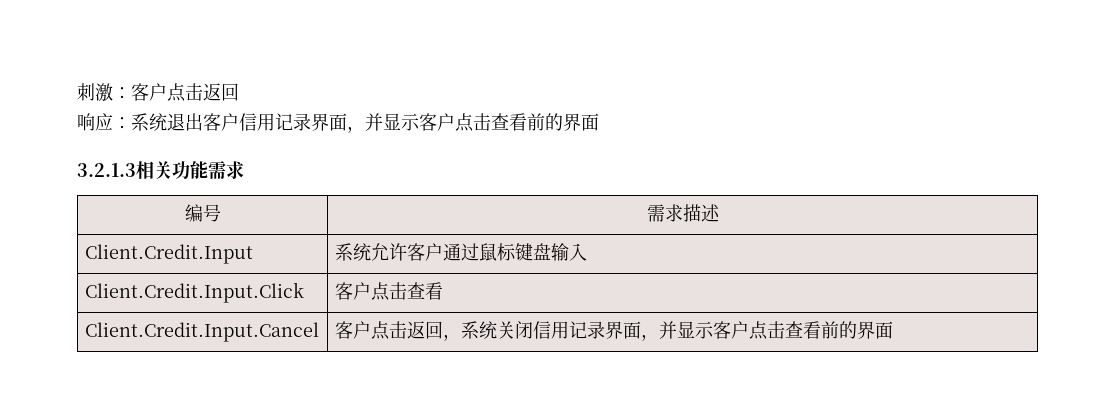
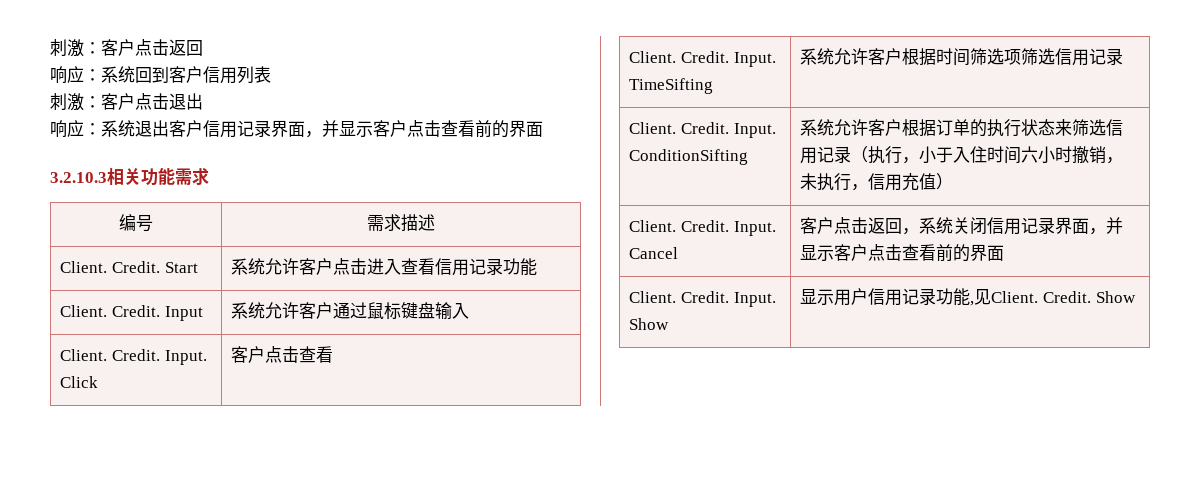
(239, 92) none -> [50,66,271,84] [50,93,203,111] // 响应：系统回到客户信用列表 // 刺激：客户点击退出
[77,163,136,177] 3.2.1.3 -> [50,172,107,183] 3.2.10.3
[84,244,253,264] Client.Credit.Input -> [60,261,198,273] [231,258,538,276] [60,305,203,321] Client. Credit. Start | 系统允许客户点击进入查看信用记录功能 // Client. Credit. Input
[84,282,304,303] Client.Credit.Input.Click -> [60,349,207,365] [60,376,99,388] Client. Credit. Input. Click
[84,322,319,342] Client.Credit.Input.Cancel -> [629,51,776,67] [629,78,714,94] [800,48,1124,66] [629,122,776,138] [629,149,749,165] [800,119,1124,137] [800,146,1124,164] [800,173,954,191] [629,220,776,236] [629,247,679,259] Client. Credit. Input. TimeSifting | 系统允许客户根据时间筛选项筛选信用记录 // Client. Credit. Input. ConditionSifting | 系统允许客户根据订单的执行状态来筛选信用记录（执行，小于入住时间六小时撤销，未执行，信用充值） // Client. Credit. Input. Cancel
(893, 330) none -> [629,291,776,307] [629,318,670,330] [800,288,1136,306] // Client. Credit. Input. Show | 显示用户信用记录功能,见Client. Credit. Show

